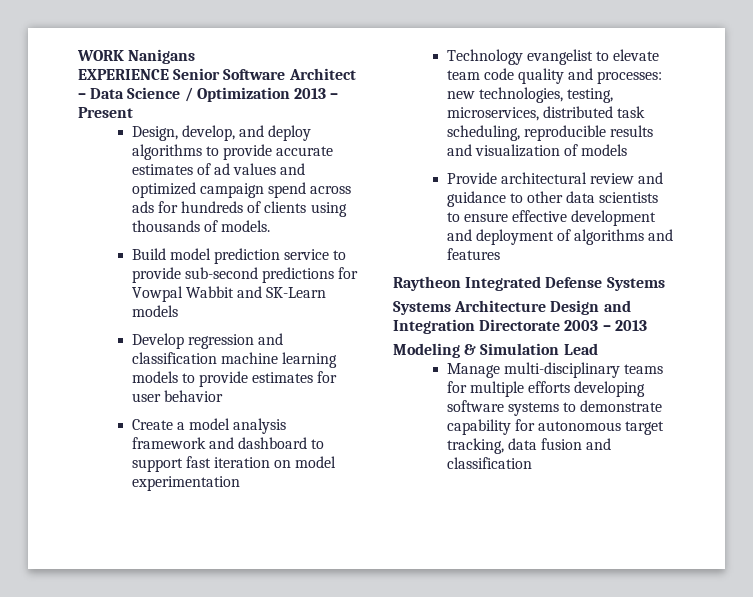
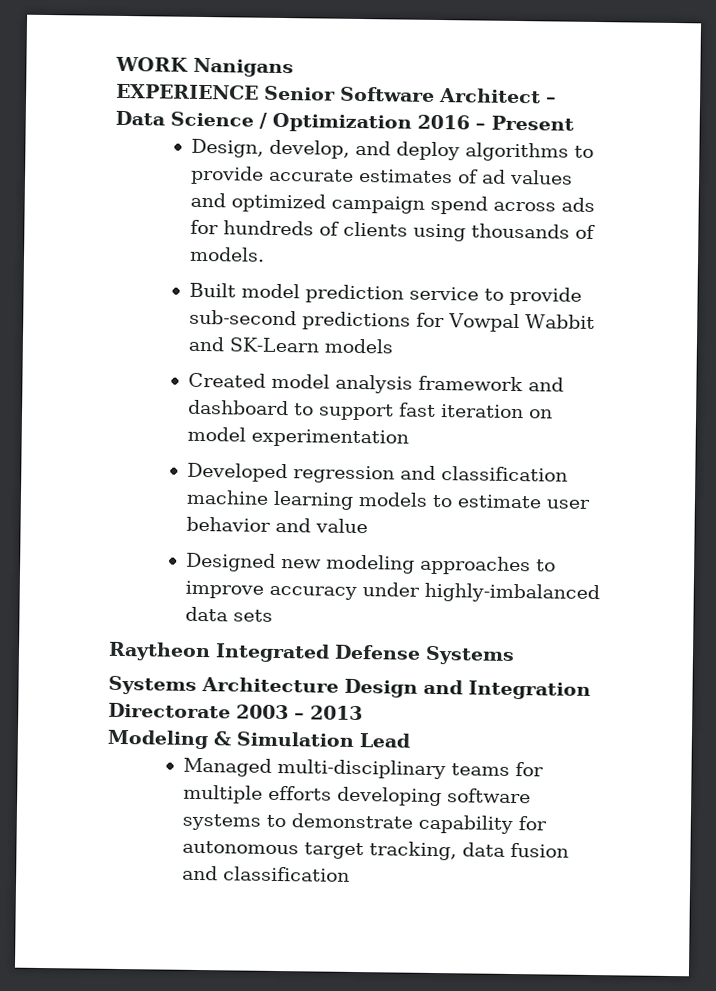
[293,88,326,99] 2013 -> [417,114,470,130] 2016
[131,248,166,260] Build -> [188,282,236,298] Built
[131,333,283,349] [131,352,337,368] [131,371,338,387] [131,390,223,402] [131,419,185,430] Develop regression and classification machine learning models to provide estimates for user behavior // Create a -> [187,372,266,388] Created
[446,49,660,65] [446,68,663,84] [446,87,613,103] [446,106,645,121] [446,125,653,141] [446,144,628,157] [446,172,664,184] [446,191,659,207] [446,210,657,226] [446,229,674,245] [446,248,500,260] Technology evangelist to elevate team code quality and processes: new technologies, testing, microservices, distributed task scheduling, reproducible results and visualization of models // Provide architectural review and guidance to other data scientists to ensure effective development and deployment of algorithms and features -> [186,462,568,484] [185,489,590,510] [185,516,368,534] [185,552,556,576] [184,580,600,604] [184,606,273,622] Developed regression and classification machine learning models to estimate user behavior and value // Designed new modeling approaches to improve accuracy under highly-imbalanced data sets
[446,363,500,378] Manage -> [182,757,272,777] Managed

